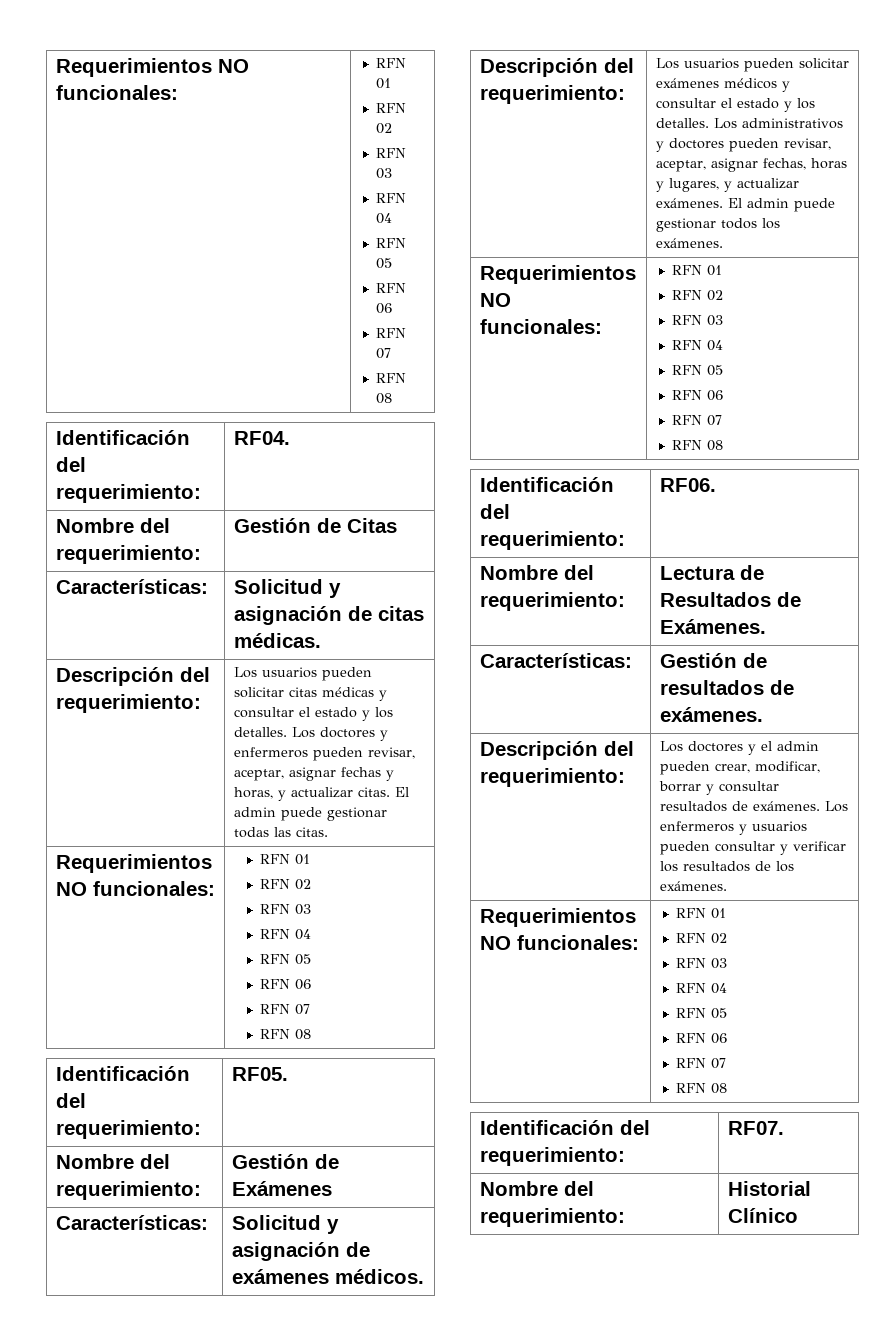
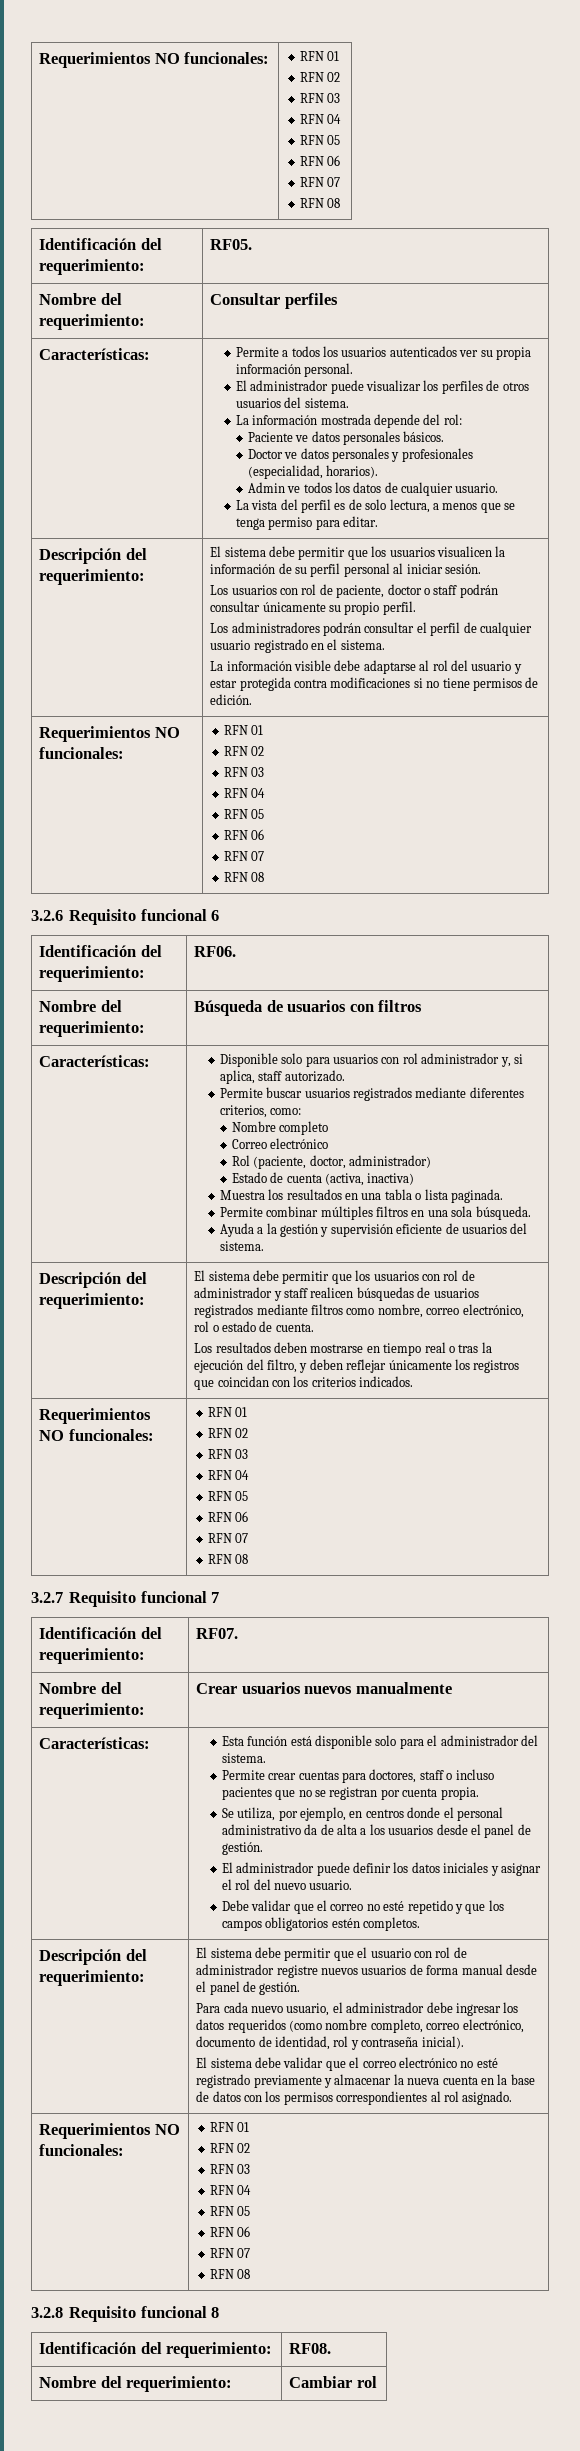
[55,430,190,445] [55,457,86,472] [55,484,201,503] [233,431,290,445] [55,518,170,533] [55,545,201,564] [233,518,397,533] [55,579,208,594] [233,579,341,598] [233,606,424,625] [233,633,321,648] [55,667,210,686] [55,694,201,713] [233,667,372,681] [233,687,387,701] [233,707,393,721] [233,727,388,741] [233,747,415,761] [233,767,394,781] [233,787,409,801] [233,807,387,821] [233,827,328,838] [55,854,212,873] [55,881,215,896] [260,854,311,865] [260,879,312,890] [260,904,312,915] [260,929,312,940] [260,954,312,965] [260,979,312,990] [260,1004,311,1015] [260,1029,312,1040] // Identificación del requerimiento: | RF04. // Nombre del requerimiento: | Gestión de Citas // Características: | Solicitud y asignación de citas médicas. // Descripción del requerimiento: | Los usuarios pueden solicitar citas médicas y consultar el estado y los detalles. Los doctores y enfermeros pueden revisar, aceptar, asignar fechas y horas, y actualizar citas. El admin puede gestionar todas las citas. // Requerimientos NO funcionales: | RFN 01 // RFN 02 // RFN 03 // RFN 04 // RFN 05 // RFN 06 // RFN 07 // RFN 08 -> (341, 203) none
[231,1154,339,1169] [231,1181,332,1196] [55,1215,208,1230] [231,1215,339,1234] [231,1242,370,1261] [231,1269,424,1284] [479,58,634,77] [479,85,625,104] [655,58,849,72] [655,78,790,92] [655,98,815,112] [655,118,843,129] [655,138,831,152] [655,158,847,172] [655,178,799,192] [655,198,835,212] [655,218,780,232] [655,238,723,248] Gestión de Exámenes // Características: | Solicitud y asignación de exámenes médicos. // Descripción del requerimiento: | Los usuarios pueden solicitar exámenes médicos y consultar el estado y los detalles. Los administrativos y doctores pueden revisar, aceptar, asignar fechas, horas y lugares, y actualizar exámenes. El admin puede gestionar todos los exámenes. -> [210,293,338,309] [39,348,151,360] [235,346,531,360] [235,363,354,377] [235,380,529,394] [235,397,349,408] [235,414,462,428] [247,431,445,445] [247,448,473,462] [247,465,379,479] [247,482,499,496] [235,499,516,513] [235,516,379,530] [39,548,147,564] [39,569,146,585] [210,546,506,560] [210,563,481,577] [210,584,498,598] [210,601,416,615] [210,622,532,636] [210,639,385,653] [210,660,522,674] [210,677,539,691] [210,694,253,705] Consultar perfiles // Características: | Permite a todos los usuarios autenticados ver su propia información personal. // El administrador puede visualizar los perfiles de otros usuarios del sistema. // La información mostrada depende del rol: // Paciente ve datos personales básicos. // Doctor ve datos personales y profesionales (especialidad, horarios). // Admin ve todos los datos de cualquier usuario. // La vista del perfil es de solo lectura, a menos que se tenga permiso para editar. // Descripción del requerimiento: | El sistema debe permitir que los usuarios visualicen la información de su perfil personal al iniciar sesión. // Los usuarios con rol de paciente, doctor o staff podrán consultar únicamente su propio perfil. // Los administradores podrán consultar el perfil de cualquier usuario registrado en el sistema. // La información visible debe adaptarse al rol del usuario y estar protegida contra modificaciones si no tiene permisos de edición.
(723, 445) none -> [31,909,220,925] // 3.2.6 Requisito funcional 6
[659,565,764,580] [659,592,801,607] [659,619,766,634] [479,653,632,668] [659,653,767,668] [659,680,794,695] [659,707,763,722] [479,741,634,760] [479,768,625,787] [659,741,819,755] [659,761,820,775] [658,781,779,795] [659,801,848,812] [659,821,807,835] [659,841,846,855] [659,861,794,872] [659,881,727,891] Lectura de Resultados de Exámenes. // Características: | Gestión de resultados de exámenes. // Descripción del requerimiento: | Los doctores y el admin pueden crear, modificar, borrar y consultar resultados de exámenes. Los enfermeros y usuarios pueden consultar y verificar los resultados de los exámenes. -> [194,1000,423,1016] [39,1055,151,1067] [219,1053,523,1067] [219,1070,345,1084] [219,1087,524,1101] [219,1105,302,1118] [231,1121,329,1135] [231,1138,329,1149] [231,1155,431,1169] [231,1172,415,1186] [219,1189,503,1203] [219,1206,531,1220] [219,1223,528,1237] [219,1241,264,1251] [39,1272,147,1288] [39,1293,146,1309] [194,1270,475,1284] [194,1287,479,1301] [194,1304,524,1318] [194,1321,314,1332] [194,1342,492,1356] [194,1359,520,1373] [194,1376,414,1390] Búsqueda de usuarios con filtros // Características: | Disponible solo para usuarios con rol administrador y, si aplica, staff autorizado. // Permite buscar usuarios registrados mediante diferentes criterios, como: // Nombre completo // Correo electrónico // Rol (paciente, doctor, administrador) // Estado de cuenta (activa, inactiva) // Muestra los resultados en una tabla o lista paginada. // Permite combinar múltiples filtros en una sola búsqueda. // Ayuda a la gestión y supervisión eficiente de usuarios del sistema. // Descripción del requerimiento: | El sistema debe permitir que los usuarios con rol de administrador y staff realicen búsquedas de usuarios registrados mediante filtros como nombre, correo electrónico, rol o estado de cuenta. // Los resultados deben mostrarse en tiempo real o tras la ejecución del filtro, y deben reflejar únicamente los registros que coincidan con los criterios indicados.
(727, 1088) none -> [31,1591,220,1607] // 3.2.7 Requisito funcional 7
[727,1181,811,1196] [727,1208,798,1223] Historial Clínico -> [196,1682,452,1694] [39,1737,151,1749] [221,1735,538,1749] [221,1753,266,1763] [221,1769,494,1783] [221,1787,479,1800] [221,1807,503,1821] [221,1824,531,1838] [221,1842,263,1855] [221,1862,541,1876] [221,1879,353,1890] [221,1900,504,1914] [221,1917,421,1931] [39,1949,147,1965] [39,1970,146,1986] [196,1947,467,1961] [196,1964,537,1978] [196,1981,301,1995] [196,2002,519,2016] [196,2019,524,2033] [196,2036,464,2050] [196,2057,498,2071] [196,2074,535,2088] [196,2091,513,2105] [39,2123,180,2139] [39,2144,125,2156] [210,2122,250,2132] [210,2143,251,2153] [210,2164,251,2174] [210,2185,252,2195] [210,2206,251,2216] [210,2226,251,2237] [210,2248,251,2258] [210,2269,251,2279] [31,2306,220,2322] [39,2342,273,2358] [289,2343,332,2354] [39,2376,233,2392] [289,2376,377,2388] Crear usuarios nuevos manualmente // Características: | Esta función está disponible solo para el administrador del sistema. // Permite crear cuentas para doctores, staff o incluso pacientes que no se registran por cuenta propia. // Se utiliza, por ejemplo, en centros donde el personal administrativo da de alta a los usuarios desde el panel de gestión. // El administrador puede definir los datos iniciales y asignar el rol del nuevo usuario. // Debe validar que el correo no esté repetido y que los campos obligatorios estén completos. // Descripción del requerimiento: | El sistema debe permitir que el usuario con rol de administrador registre nuevos usuarios de forma manual desde el panel de gestión. // Para cada nuevo usuario, el administrador debe ingresar los datos requeridos (como nombre completo, correo electrónico, documento de identidad, rol y contraseña inicial). // El sistema debe validar que el correo electrónico no esté registrado previamente y almacenar la nueva cuenta en la base de datos con los permisos correspondientes al rol asignado. // Requerimientos NO funcionales: | RFN 01 // RFN 02 // RFN 03 // RFN 04 // RFN 05 // RFN 06 // RFN 07 // RFN 08 // 3.2.8 Requisito funcional 8 // Identificación del requerimiento: | RF08. // Nombre del requerimiento: | Cambiar rol

